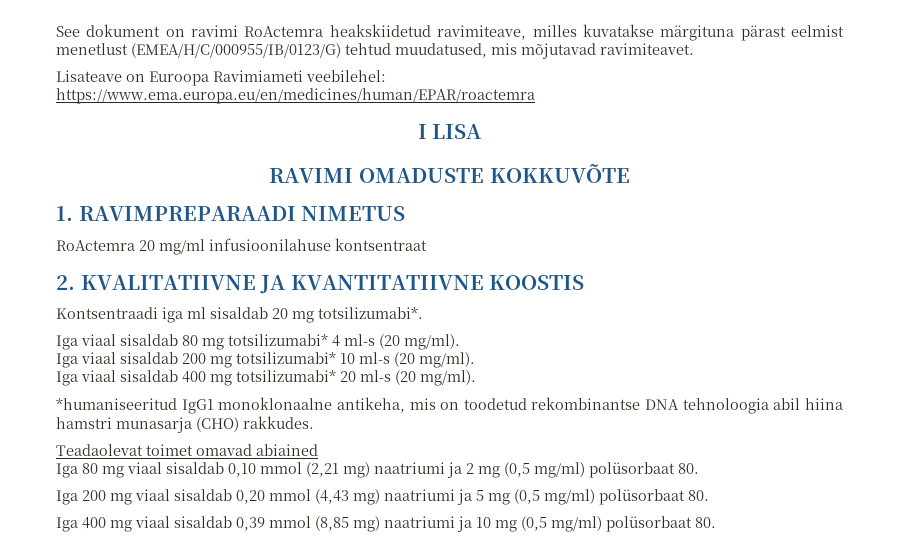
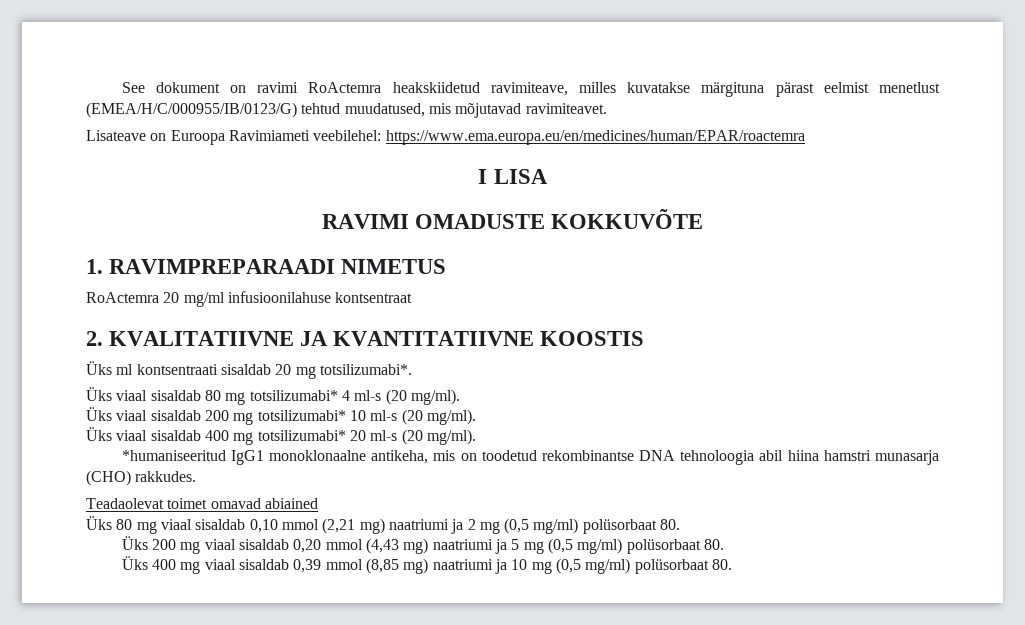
[56,307,206,323] Kontsentraadi iga ml -> [86,361,218,375] Üks ml kontsentraati
[56,335,78,350] Iga -> [86,387,112,401] Üks
[56,353,78,368] Iga -> [86,407,112,421] Üks
[56,371,78,386] Iga -> [86,427,112,441] Üks
[56,463,78,478] Iga -> [86,516,112,530] Üks
[56,490,78,505] Iga -> [121,536,148,550] Üks
[56,517,78,532] Iga -> [121,556,148,570] Üks

